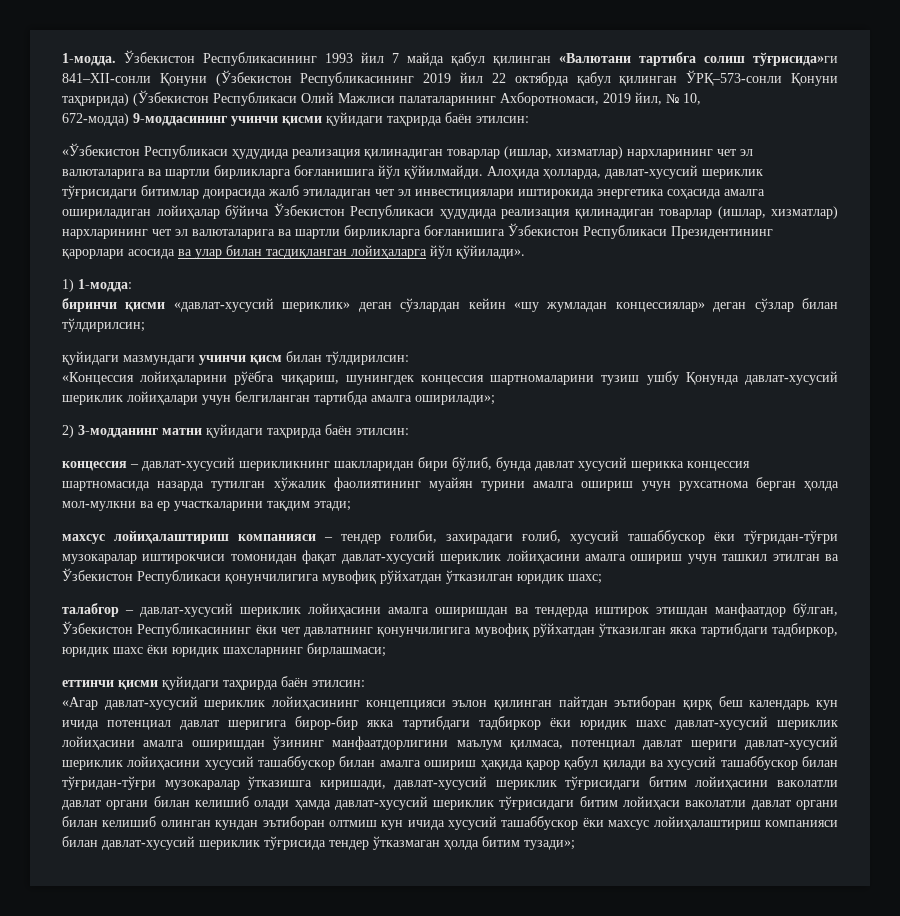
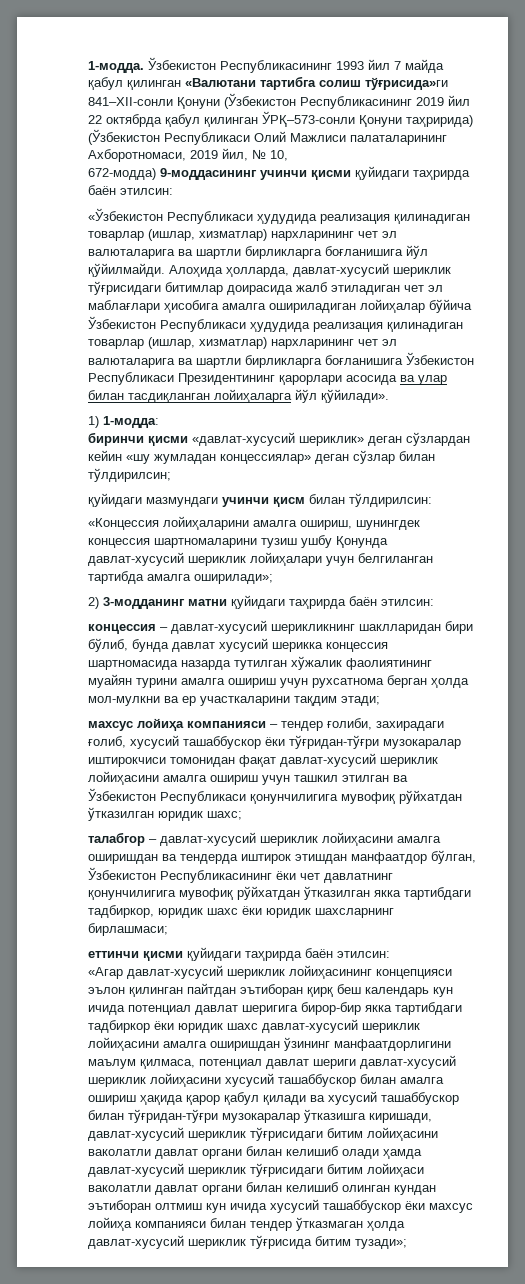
[415,189,721,199] инвестициялари иштирокида энергетика соҳасида -> [88,300,219,313] маблағлари ҳисобига
[234,371,339,385] рўёбга чиқариш, -> [253,520,352,530] амалга ошириш,
[114,530,229,544] лойиҳалаштириш -> [137,718,184,731] лойиҳа
[653,816,761,830] лойиҳалаштириш -> [88,1217,132,1231] лойиҳа
[102,836,479,850] давлат-хусусий шериклик тўғрисида тендер ўтказмаган ҳолда -> [250,1217,405,1231] [88,1235,312,1249] тендер ўтказмаган ҳолда давлат-хусусий шериклик тўғрисида

